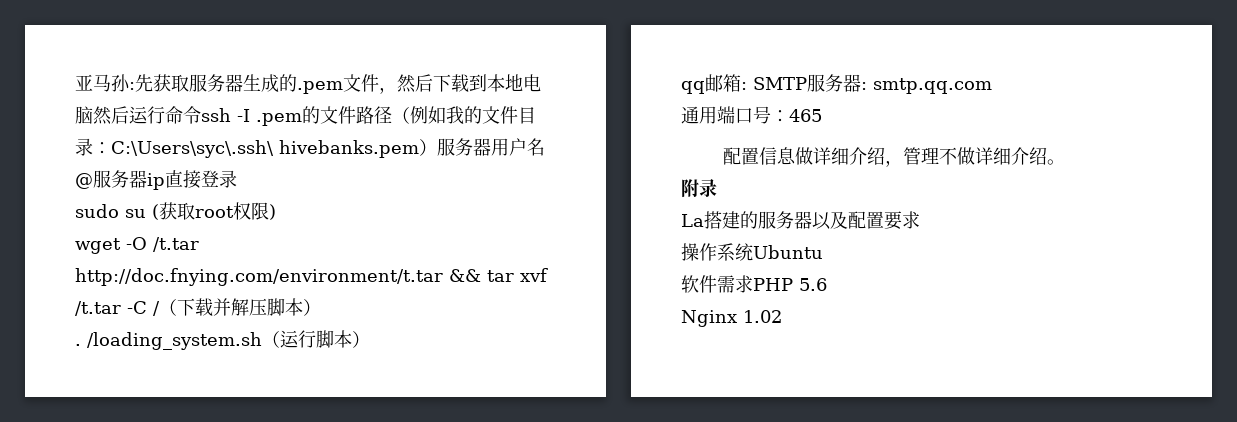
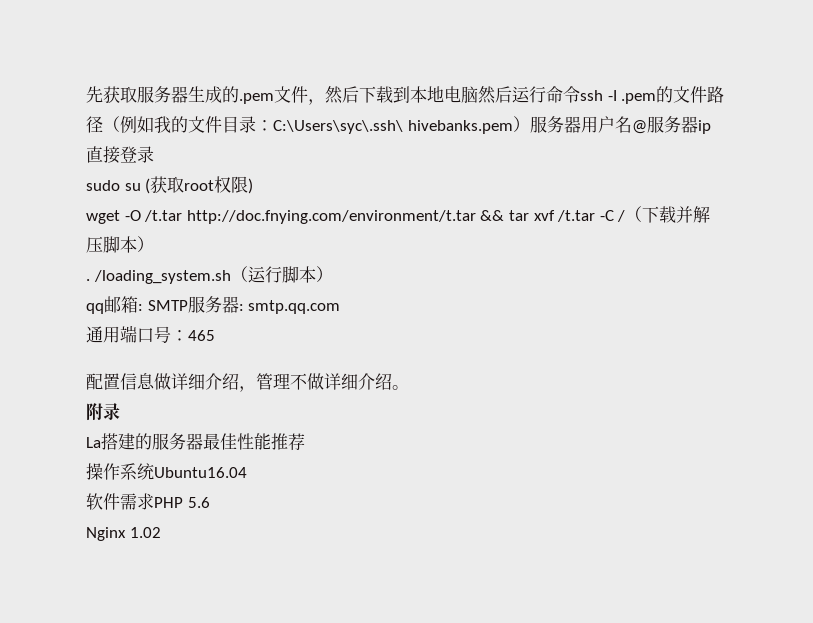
[75,74,135,92] 亚马孙: -> (86, 94) none
[812,211,920,230] 以及配置要求 -> [203,433,305,451] 最佳性能推荐
[753,245,823,259] Ubuntu -> [154,467,247,478] Ubuntu16.04

